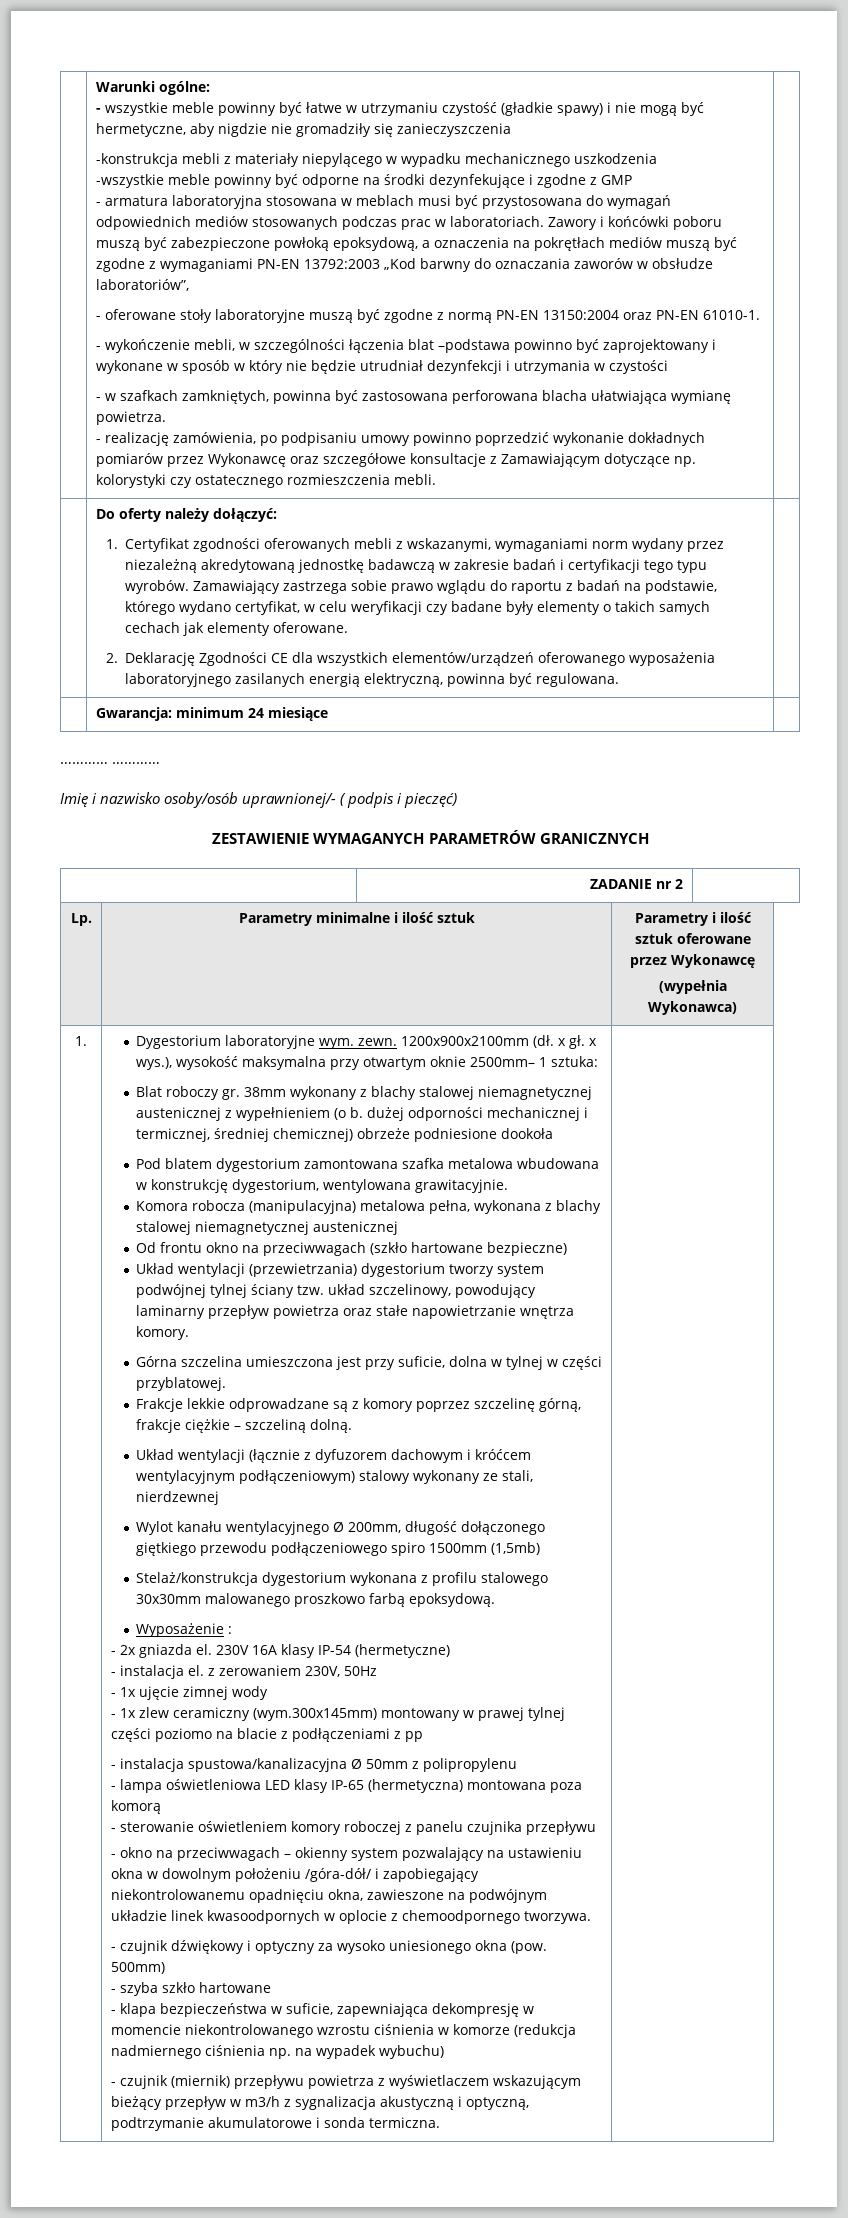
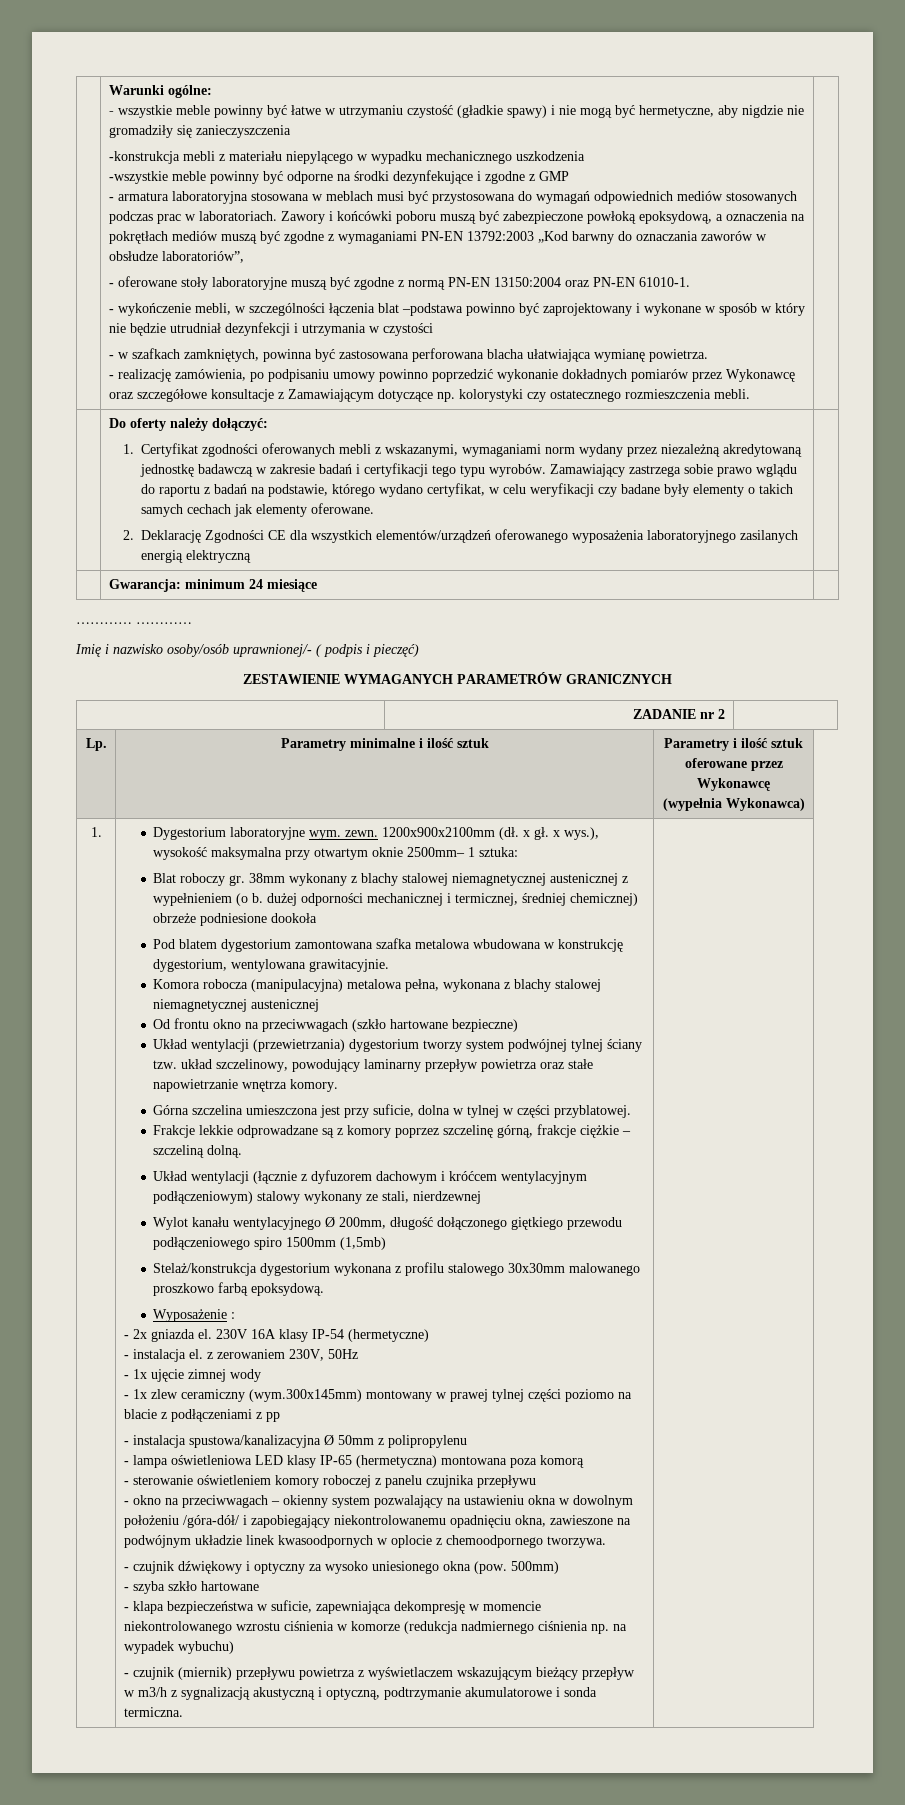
[234,153,299,167] materiały -> [228,151,282,161] materiału
[364,673,620,687] elektryczną, powinna być regulowana. -> [185,550,251,563] elektryczną
[294,2096,376,2110] sygnalizacja -> [180,1687,250,1700] sygnalizacją

